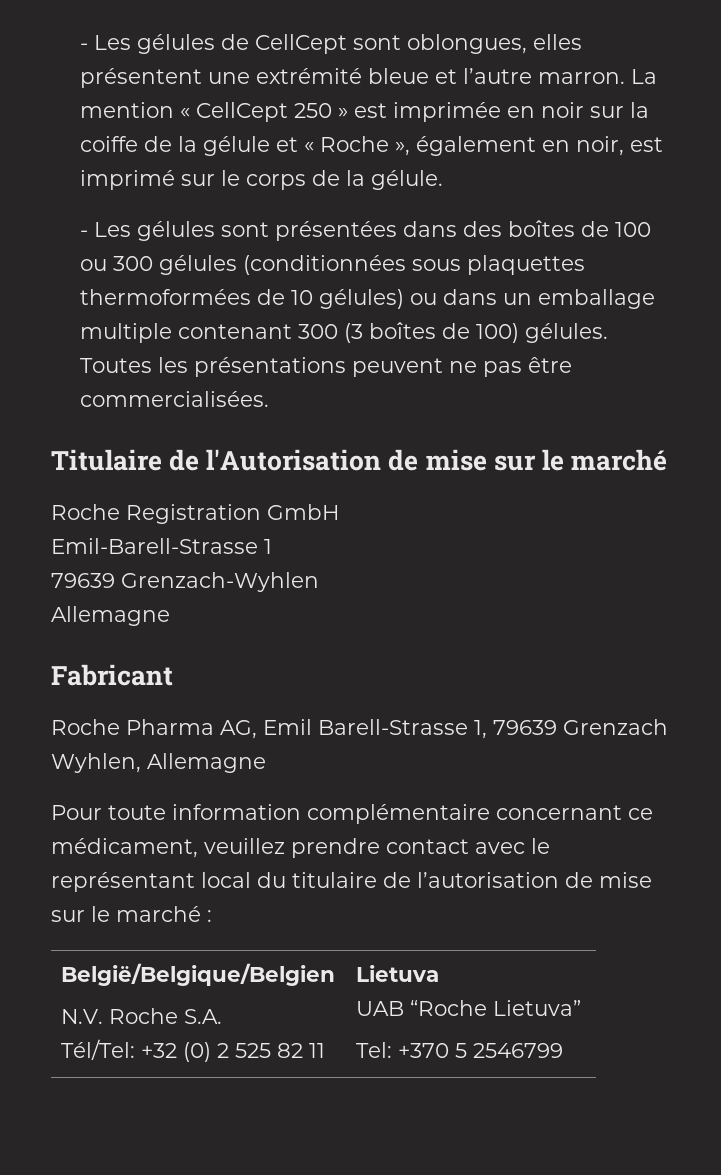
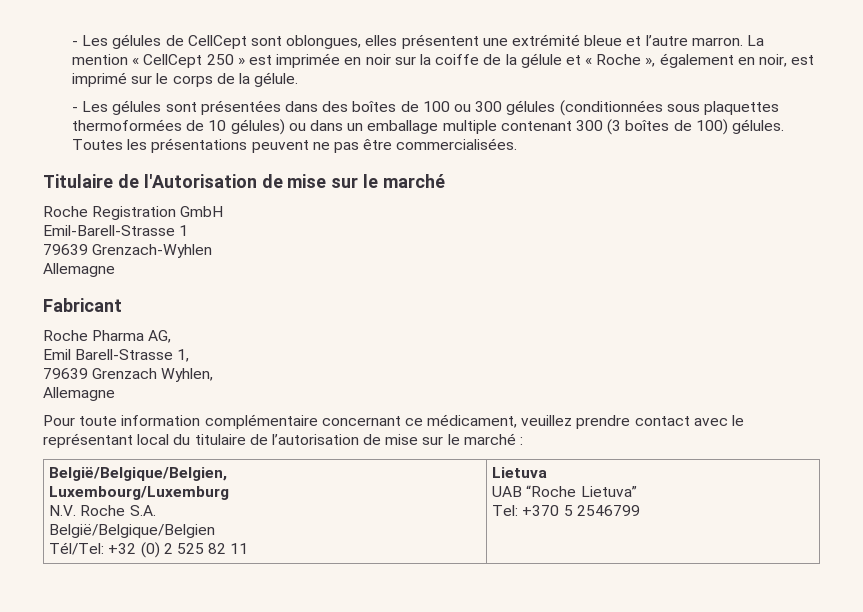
(257, 729) none -> (172, 336) //
(487, 729) none -> (190, 355) //
(141, 763) none -> (214, 375) //
[61,963,336,986] België/Belgique/Belgien -> [49,467,228,481] [49,486,230,500] België/Belgique/Belgien, // Luxembourg/Luxemburg
(223, 1016) none -> [49,524,216,538] // België/Belgique/Belgien

